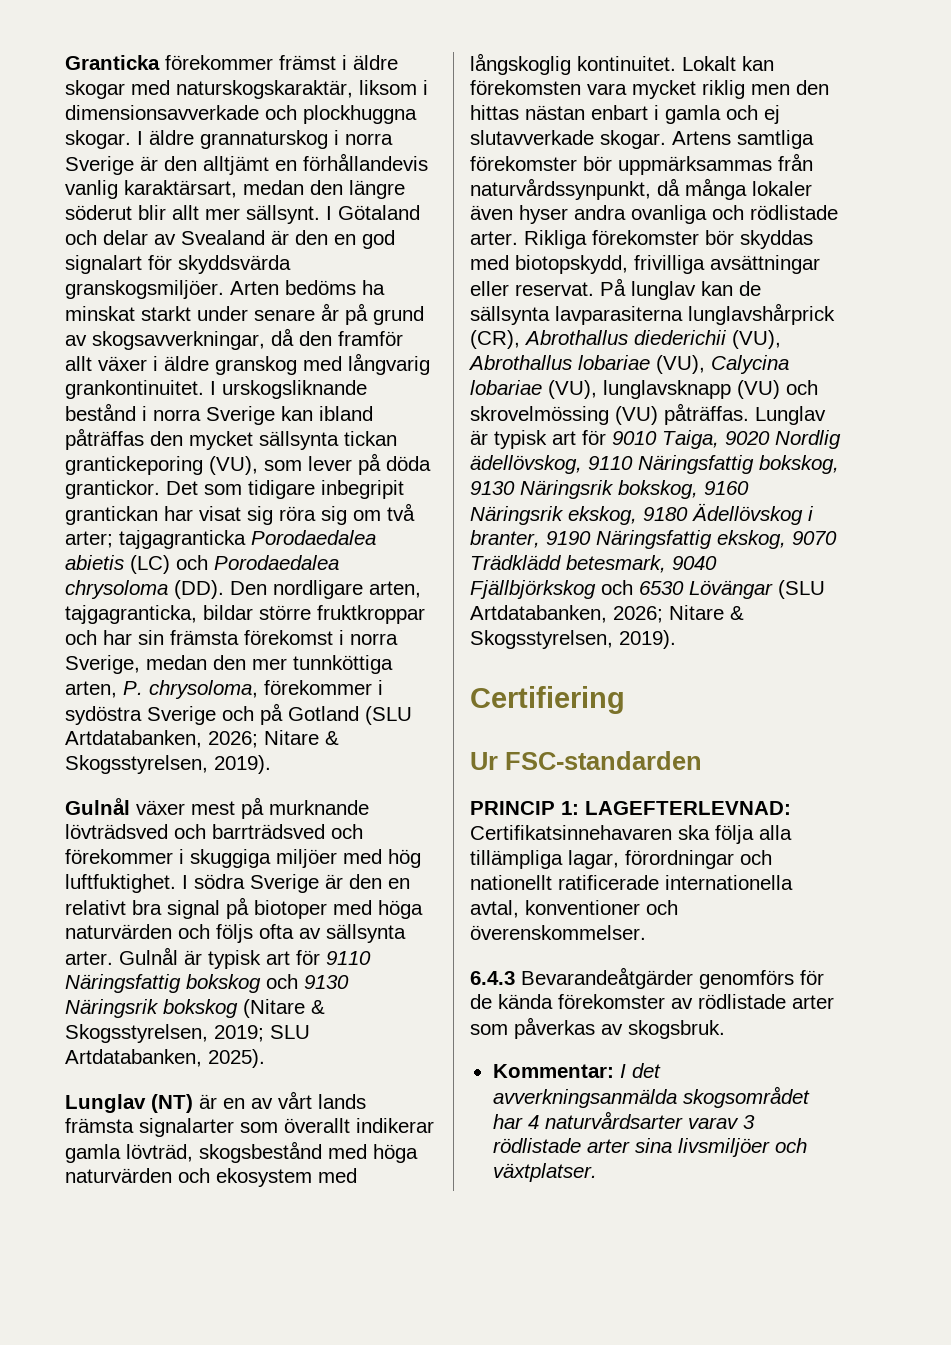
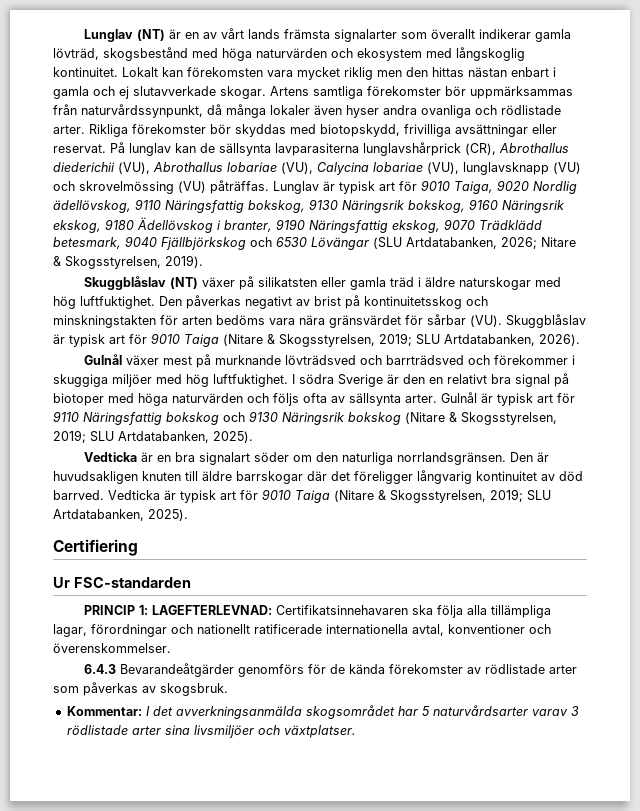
[65,55,398,70] [65,80,428,99] [65,105,417,124] [65,130,393,149] [65,153,428,175] [65,180,405,199] [65,205,420,224] [65,230,395,249] [65,255,291,274] [65,280,385,299] [65,303,424,325] [65,328,403,350] [65,353,430,375] [65,380,367,399] [65,403,373,425] [65,428,397,450] [65,453,431,475] [65,480,404,499] [65,503,415,525] [65,530,376,549] [65,555,339,574] [65,580,421,599] [65,605,425,624] [65,630,398,645] [65,655,393,674] [65,680,383,699] [65,703,412,725] [65,730,339,748] [65,755,271,774] [65,797,369,819] [65,824,363,839] [65,849,421,868] [65,874,410,893] [65,897,423,919] [65,924,406,943] [65,947,371,969] [65,974,349,993] [65,999,325,1018] [65,1024,310,1043] [65,1049,265,1068] Granticka förekommer främst i äldre skogar med naturskogskaraktär, liksom i dimensionsavverkade och plockhuggna skogar. I äldre grannaturskog i norra Sverige är den alltjämt en förhållandevis vanlig karaktärsart, medan den längre söderut blir allt mer sällsynt. I Götaland och delar av Svealand är den en god signalart för skyddsvärda granskogsmiljöer. Arten bedöms ha minskat starkt under senare år på grund av skogsavverkningar, då den framför allt växer i äldre granskog med långvarig grankontinuitet. I urskogsliknande bestånd i norra Sverige kan ibland påträffas den mycket sällsynta tickan grantickeporing (VU), som lever på döda grantickor. Det som tidigare inbegripit grantickan har visat sig röra sig om två arter; tajgagranticka Porodaedalea abietis (LC) och Porodaedalea chrysoloma (DD). Den nordligare arten, tajgagranticka, bildar större fruktkroppar och har sin främsta förekomst i norra Sverige, medan den mer tunnköttiga arten, P. chrysoloma, förekommer i sydöstra Sverige och på Gotland (SLU Artdatabanken, 2026; Nitare & Skogsstyrelsen, 2019). // Gulnål växer mest på murknande lövträdsved och barrträdsved och förekommer i skuggiga miljöer med hög luftfuktighet. I södra Sverige är den en relativt bra signal på biotoper med höga naturvärden och följs ofta av sällsynta arter. Gulnål är typisk art för 9110 Näringsfattig bokskog och 9130 Näringsrik bokskog (Nitare & Skogsstyrelsen, 2019; SLU Artdatabanken, 2025). // -> (83, 35) none
(676, 639) none -> [83,276,561,290] [53,295,488,309] [53,314,586,328] [53,333,580,347] [83,354,575,368] [53,373,569,387] [53,392,575,406] [53,411,557,425] [53,430,253,443] [83,452,549,465] [53,470,583,484] [53,489,551,503] [53,509,188,521] // Skuggblåslav (NT) växer på silikatsten eller gamla träd i äldre naturskogar med hög luftfuktighet. Den påverkas negativt av brist på kontinuitetsskog och minskningstakten för arten bedöms vara nära gränsvärdet för sårbar (VU). Skuggblåslav är typisk art för 9010 Taiga (Nitare & Skogsstyrelsen, 2019; SLU Artdatabanken, 2026). // Gulnål växer mest på murknande lövträdsved och barrträdsved och förekommer i skuggiga miljöer med hög luftfuktighet. I södra Sverige är den en relativt bra signal på biotoper med höga naturvärden och följs ofta av sällsynta arter. Gulnål är typisk art för 9110 Näringsfattig bokskog och 9130 Näringsrik bokskog (Nitare & Skogsstyrelsen, 2019; SLU Artdatabanken, 2025). // Vedticka är en bra signalart söder om den naturliga norrlandsgränsen. Den är huvudsakligen knuten till äldre barrskogar där det föreligger långvarig kontinuitet av död barrved. Vedticka är typisk art för 9010 Taiga (Nitare & Skogsstyrelsen, 2019; SLU Artdatabanken, 2025).
[527,1115,539,1129] 4 -> [421,706,430,716] 5

